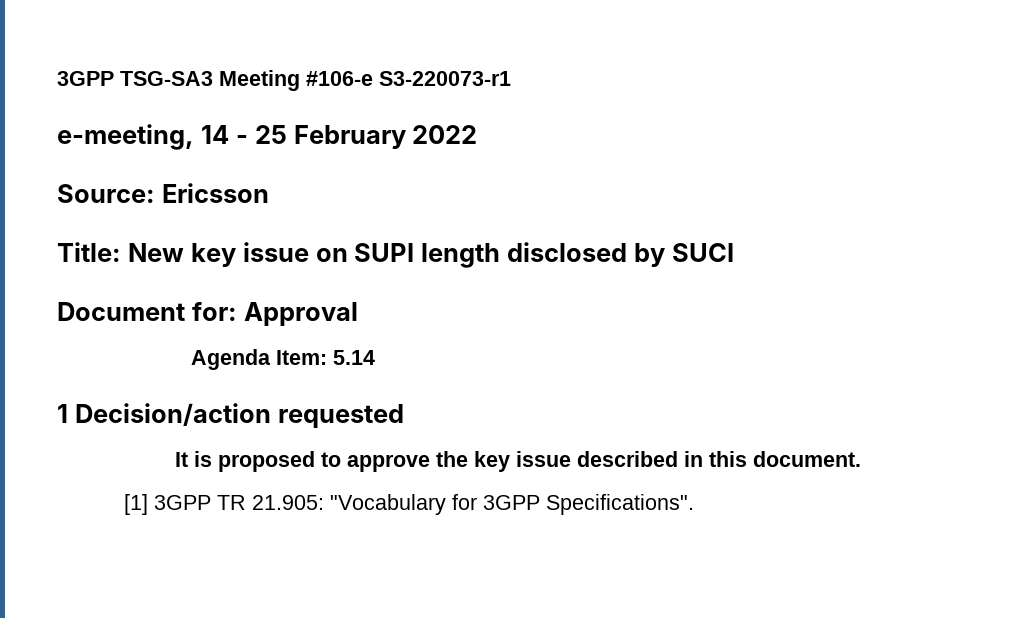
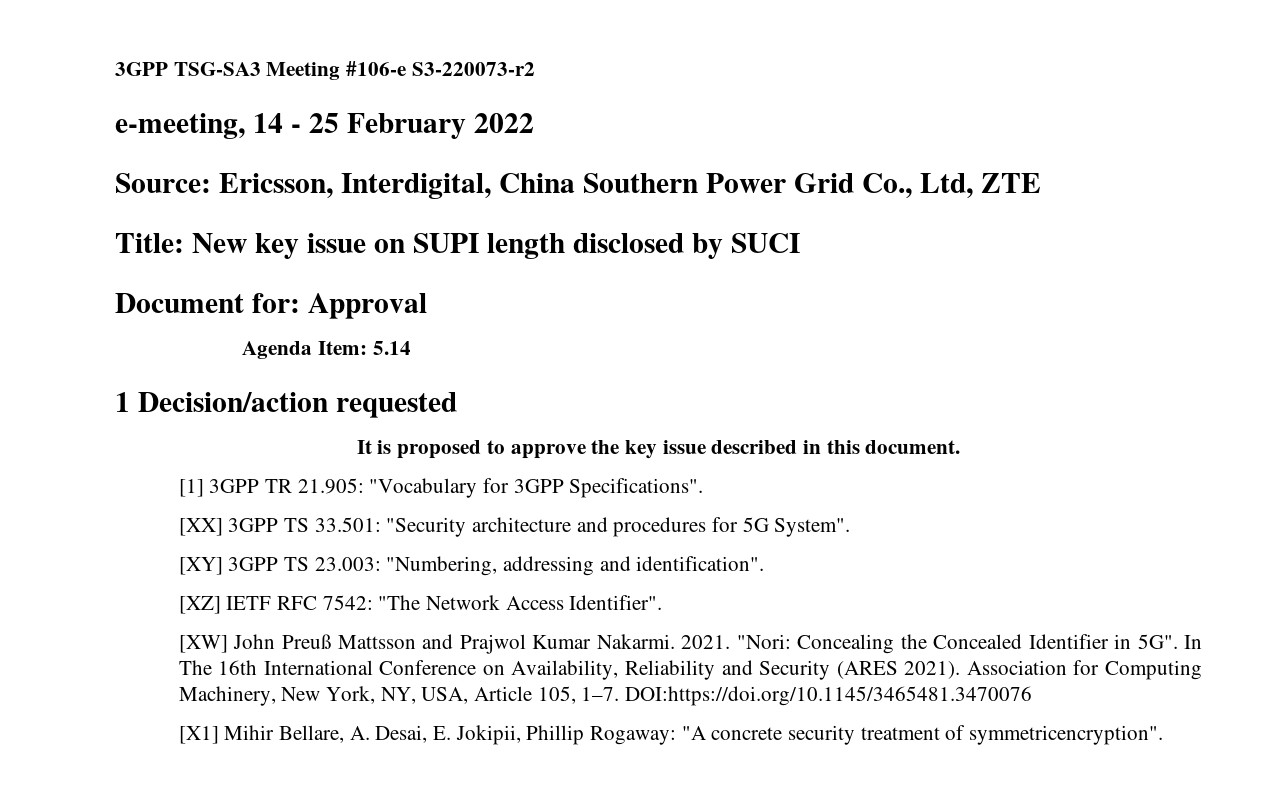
[379,71,511,86] S3-220073-r1 -> [411,62,535,76] S3-220073-r2
[161,183,269,203] Ericsson -> [218,173,1041,199] Ericsson, Interdigital, China Southern Power Grid Co., Ltd, ZTE
(695, 504) none -> [178,517,851,537] [178,556,765,576] [178,595,663,614] [178,634,1203,654] [178,660,1203,680] [178,686,1032,706] [178,725,1163,745] // [XX] 3GPP TS 33.501: "Security architecture and procedures for 5G System". // [XY] 3GPP TS 23.003: "Numbering, addressing and identification". // [XZ] IETF RFC 7542: "The Network Access Identifier". // [XW] John Preuß Mattsson and Prajwol Kumar Nakarmi. 2021. "Nori: Concealing the Concealed Identifier in 5G". In The 16th International Conference on Availability, Reliability and Security (ARES 2021). Association for Computing Machinery, New York, NY, USA, Article 105, 1–7. DOI:https://doi.org/10.1145/3465481.3470076 // [X1] Mihir Bellare, A. Desai, E. Jokipii, Phillip Rogaway: "A concrete security treatment of symmetricencryption".

